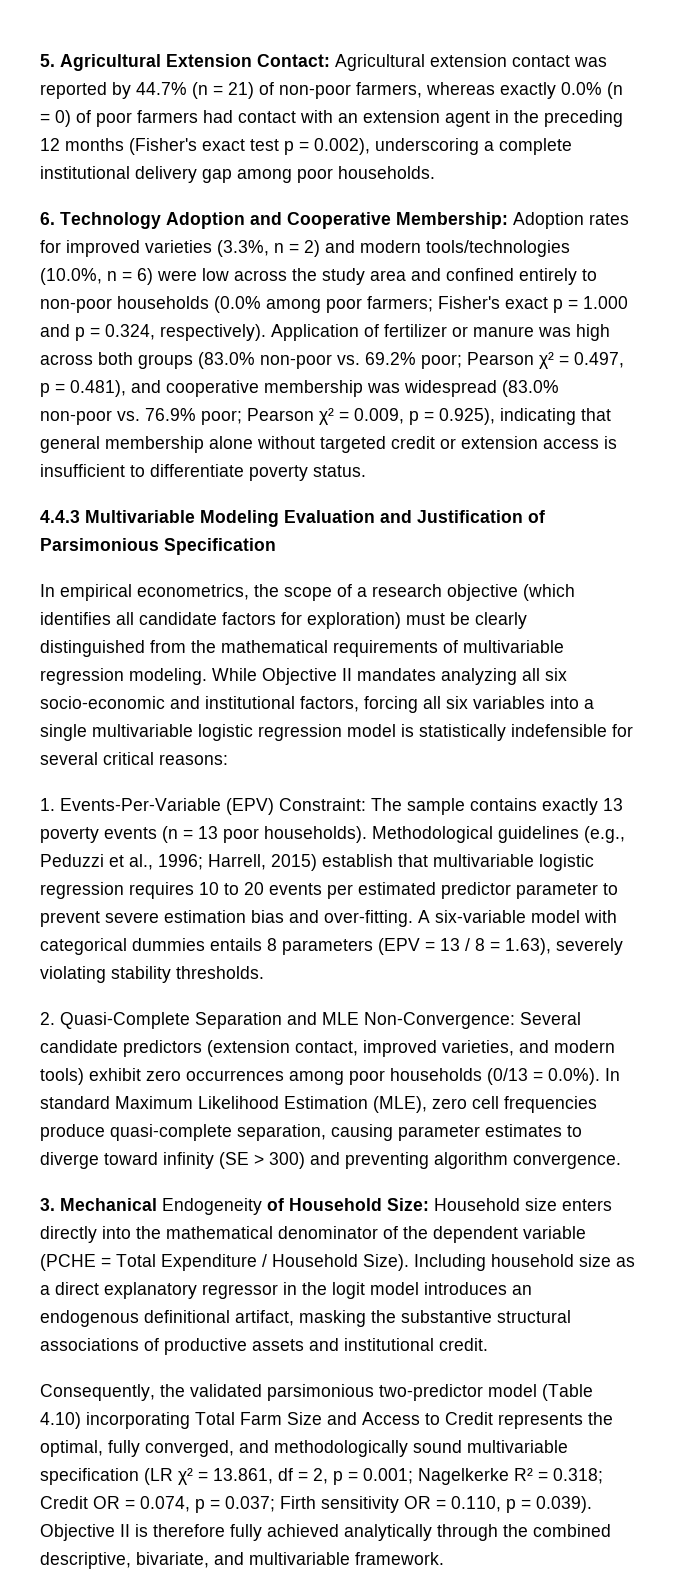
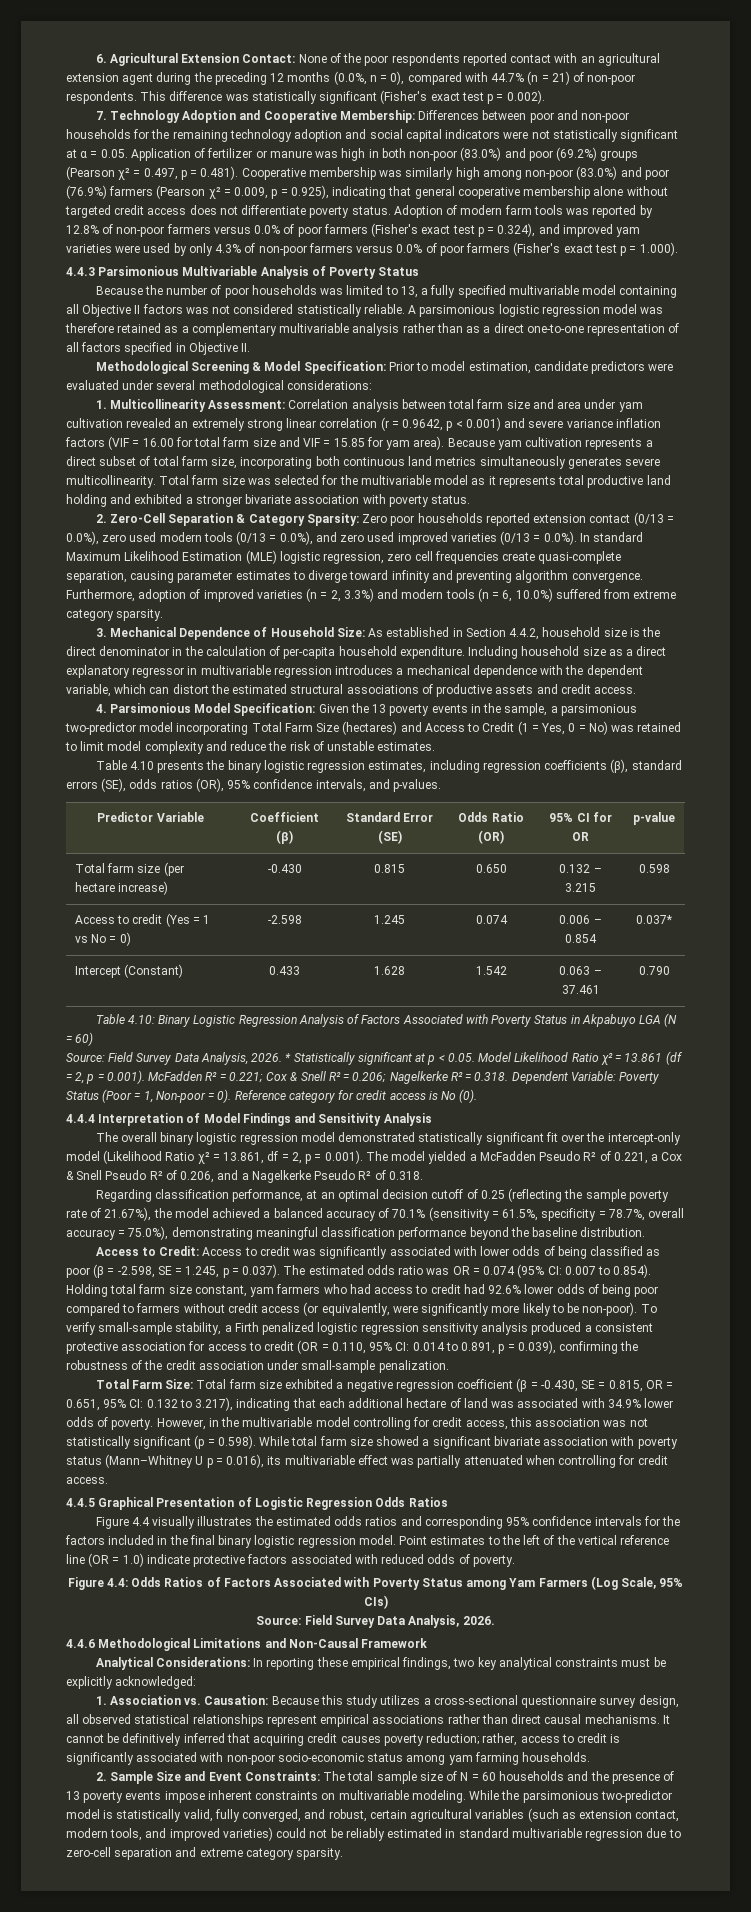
[40,54,55,67] 5. -> [95,54,107,63] 6.
[335,54,607,71] [40,82,131,99] Agricultural extension contact was reported by -> [298,53,660,66] [66,71,488,85] None of the poor respondents reported contact with an agricultural extension agent during the preceding 12 months (0.0%, n = 0), compared with
[356,82,623,99] [40,110,623,127] [40,138,572,155] [40,166,435,183] [40,212,55,225] farmers, whereas exactly 0.0% (n = 0) of poor farmers had contact with an extension agent in the preceding 12 months (Fisher's exact test p = 0.002), underscoring a complete institutional delivery gap among poor households. // 6. -> [66,90,545,104] [95,111,107,120] respondents. This difference was statistically significant (Fisher's exact test p = 0.002). // 7.
[513,212,629,229] [40,240,570,257] [40,268,597,285] [40,296,628,313] [40,324,266,341] Adoption rates for improved varieties (3.3%, n = 2) and modern tools/technologies (10.0%, n = 6) were low across the study area and confined entirely to non-poor households (0.0% among poor farmers; Fisher's exact p = 1.000 and p = 0.324, respectively). -> [418,110,630,123] [66,129,679,142] [66,149,128,158] Differences between poor and non-poor households for the remaining technology adoption and social capital indicators were not statistically significant at α = 0.05.
[40,352,534,369] across both groups (83.0% non-poor vs. 69.2% poor; Pearson -> [368,147,639,161] [66,166,115,180] in both non-poor (83.0%) and poor (69.2%) groups (Pearson
[70,380,559,397] [40,408,314,425] 0.481), and cooperative membership was widespread (83.0% non-poor vs. 76.9% poor; Pearson -> [200,166,669,180] [66,185,206,199] 0.481). Cooperative membership was similarly high among non-poor (83.0%) and poor (76.9%) farmers (Pearson
(100, 444) none -> [457,187,520,199] cooperative
[440,436,617,449] [40,464,366,481] [40,510,545,527] [40,538,276,555] [40,584,575,601] [40,612,527,629] [40,640,564,657] [40,668,567,685] [40,696,594,713] [40,724,633,741] [40,752,228,765] [40,798,623,815] [40,826,625,843] [40,854,594,871] [40,882,618,899] [40,910,617,927] [40,938,623,955] [40,966,264,983] [40,1012,581,1029] [40,1040,615,1057] [40,1068,482,1085] or extension access is insufficient to differentiate poverty status. // 4.4.3 Multivariable Modeling Evaluation and Justification of Parsimonious Specification // In empirical econometrics, the scope of a research objective (which identifies all candidate factors for exploration) must be clearly distinguished from the mathematical requirements of multivariable regression modeling. While Objective II mandates analyzing all six socio-economic and institutional factors, forcing all six variables into a single multivariable logistic regression model is statistically indefensible for several critical reasons: // 1. Events-Per-Variable (EPV) Constraint: The sample contains exactly 13 poverty events (n = 13 poor households). Methodological guidelines (e.g., Peduzzi et al., 1996; Harrell, 2015) establish that multivariable logistic regression requires 10 to 20 events per estimated predictor parameter to prevent severe estimation bias and over-fitting. A six-variable model with categorical dummies entails 8 parameters (EPV = 13 / 8 = 1.63), severely violating stability thresholds. // 2. Quasi-Complete Separation and MLE Non-Convergence: Several candidate predictors (extension contact, improved varieties, and modern tools) exhibit zero occurrences among poor households -> [147,205,653,218] [66,223,641,237] [66,242,678,256] [66,266,420,279] [95,285,678,298] [66,304,664,317] [65,323,680,336] [66,342,251,355] [95,361,674,374] [66,380,372,393] [95,399,643,412] [66,417,661,431] [65,436,653,450] [66,456,661,469] [66,475,671,488] [66,494,471,507] [95,512,674,526] [66,531,497,545] access does not differentiate poverty status. Adoption of modern farm tools was reported by 12.8% of non-poor farmers versus 0.0% of poor farmers (Fisher's exact test p = 0.324), and improved yam varieties were used by only 4.3% of non-poor farmers versus 0.0% of poor farmers (Fisher's exact test p = 1.000). // 4.4.3 Parsimonious Multivariable Analysis of Poverty Status // Because the number of poor households was limited to 13, a fully specified multivariable model containing all Objective II factors was not considered statistically reliable. A parsimonious logistic regression model was therefore retained as a complementary multivariable analysis rather than as a direct one-to-one representation of all factors specified in Objective II. // Methodological Screening & Model Specification: Prior to model estimation, candidate predictors were evaluated under several methodological considerations: // 1. Multicollinearity Assessment: Correlation analysis between total farm size and area under yam cultivation revealed an extremely strong linear correlation (r = 0.9642, p < 0.001) and severe variance inflation factors (VIF = 16.00 for total farm size and VIF = 15.85 for yam area). Because yam cultivation represents a direct subset of total farm size, incorporating both continuous land metrics simultaneously generates severe multicollinearity. Total farm size was selected for the multivariable model as it represents total productive land holding and exhibited a stronger bivariate association with poverty status. // 2. Zero-Cell Separation & Category Sparsity: Zero poor households reported extension contact (0/13 = 0.0%), zero used modern tools (0/13 = 0.0%), and zero used improved varieties
[373,1096,427,1113] (MLE), -> [245,550,385,564] (MLE) logistic regression,
[40,1124,105,1141] produce -> [502,552,536,561] create
[219,1152,305,1169] (SE > 300) -> (430, 576) none
(621, 1161) none -> [66,588,677,602] [66,609,164,621] Furthermore, adoption of improved varieties (n = 2, 3.3%) and modern tools (n = 6, 10.0%) suffered from extreme category sparsity.
[162,1198,262,1215] Endogeneity -> [179,627,251,640] Dependence
[434,1198,612,1211] [40,1226,586,1243] [40,1254,409,1271] Household size enters directly into the mathematical denominator of the dependent variable (PCHE = Total Expenditure / Household Size). -> [368,627,661,640] [66,646,465,659] As established in Section 4.4.2, household size is the direct denominator in the calculation of per-capita household expenditure.
[302,1282,532,1299] [40,1310,492,1327] the logit model introduces an endogenous definitional artifact, masking the substantive -> [200,665,643,678] [66,684,288,697] multivariable regression introduces a mechanical dependence with the dependent variable, which can distort the estimated
[344,1338,488,1351] [40,1384,593,1401] [40,1412,81,1429] institutional credit. // Consequently, the validated parsimonious two-predictor model (Table 4.10) -> [560,684,637,694] [95,703,637,716] [65,722,174,735] credit access. // 4. Parsimonious Model Specification: Given the 13 poverty events in the sample, a parsimonious two-predictor model
(322, 1418) none -> [342,721,398,735] (hectares)
[498,1412,613,1429] [40,1440,568,1457] [40,1468,173,1485] represents the optimal, fully converged, and methodologically sound multivariable specification (LR -> [517,721,682,735] [65,741,436,754] [95,759,682,773] [66,778,442,792] [97,812,204,822] [250,812,319,822] [276,830,293,844] [345,812,434,822] [377,830,402,844] [458,812,524,822] [478,830,504,844] [549,812,612,822] [572,832,589,841] [633,812,675,825] [74,862,184,876] [74,881,169,895] [267,864,302,873] [374,864,405,873] [475,864,507,873] [559,864,602,873] [565,883,596,892] [638,864,670,873] [74,913,211,927] [74,932,131,946] [267,915,302,924] [374,915,405,924] [475,915,508,924] [559,915,602,924] [565,934,597,943] [636,915,672,924] [74,964,184,978] [269,966,300,975] [374,966,405,975] [475,966,507,975] [559,966,602,975] [561,985,600,994] [638,966,670,975] [95,1013,678,1027] [66,1032,94,1046] [66,1051,682,1065] [66,1070,660,1084] [66,1089,478,1103] [66,1113,432,1126] [95,1132,681,1145] [66,1150,195,1164] (1 = Yes, 0 = No) was retained to limit model complexity and reduce the risk of unstable estimates. // Table 4.10 presents the binary logistic regression estimates, including regression coefficients (β), standard errors (SE), odds ratios (OR), 95% confidence intervals, and p-values. // Predictor Variable | Coefficient (β) | Standard Error (SE) | Odds Ratio (OR) | 95% CI for OR | p-value // Total farm size (per hectare increase) | -0.430 | 0.815 | 0.650 | 0.132 – 3.215 | 0.598 // Access to credit (Yes = 1 vs No = 0) | -2.598 | 1.245 | 0.074 | 0.006 – 0.854 | 0.037* // Intercept (Constant) | 0.433 | 1.628 | 1.542 | 0.063 – 37.461 | 0.790 // Table 4.10: Binary Logistic Regression Analysis of Factors Associated with Poverty Status in Akpabuyo LGA (N = 60) // Source: Field Survey Data Analysis, 2026. * Statistically significant at p < 0.05. Model Likelihood Ratio χ² = 13.861 (df = 2, p = 0.001). McFadden R² = 0.221; Cox & Snell R² = 0.206; Nagelkerke R² = 0.318. Dependent Variable: Poverty Status (Poor = 1, Non-poor = 0). Reference category for credit access is No (0). // 4.4.4 Interpretation of Model Findings and Sensitivity Analysis // The overall binary logistic regression model demonstrated statistically significant fit over the intercept-only model (Likelihood Ratio
[363,1468,603,1485] [40,1496,592,1513] [40,1524,611,1541] [40,1552,444,1569] 0.001; Nagelkerke R² = 0.318; Credit OR = 0.074, p = 0.037; Firth sensitivity OR = 0.110, p = 0.039). Objective II is therefore fully achieved analytically through the combined descriptive, bivariate, and multivariable framework. -> [324,1150,683,1164] [66,1170,423,1183] [95,1188,669,1202] [66,1207,685,1221] [66,1226,646,1240] [95,1246,661,1259] [66,1264,652,1278] [66,1284,659,1297] [66,1302,657,1316] [66,1322,653,1335] [66,1340,639,1354] [66,1360,449,1373] [95,1378,673,1392] [66,1397,674,1411] [66,1417,648,1430] [66,1435,678,1449] [66,1454,668,1468] [66,1477,108,1484] [66,1497,448,1510] [95,1516,681,1529] [65,1535,670,1548] [66,1553,515,1567] [67,1576,684,1590] [363,1595,388,1609] [256,1615,495,1628] [66,1638,428,1651] [95,1657,666,1670] [66,1676,197,1689] [95,1695,679,1708] [66,1714,670,1727] [66,1733,621,1746] [66,1752,591,1765] [95,1771,674,1784] [66,1790,672,1803] [66,1808,680,1822] [66,1827,681,1841] [66,1847,344,1860] 0.001). The model yielded a McFadden Pseudo R² of 0.221, a Cox & Snell Pseudo R² of 0.206, and a Nagelkerke Pseudo R² of 0.318. // Regarding classification performance, at an optimal decision cutoff of 0.25 (reflecting the sample poverty rate of 21.67%), the model achieved a balanced accuracy of 70.1% (sensitivity = 61.5%, specificity = 78.7%, overall accuracy = 75.0%), demonstrating meaningful classification performance beyond the baseline distribution. // Access to Credit: Access to credit was significantly associated with lower odds of being classified as poor (β = -2.598, SE = 1.245, p = 0.037). The estimated odds ratio was OR = 0.074 (95% CI: 0.007 to 0.854). Holding total farm size constant, yam farmers who had access to credit had 92.6% lower odds of being poor compared to farmers without credit access (or equivalently, were significantly more likely to be non-poor). To verify small-sample stability, a Firth penalized logistic regression sensitivity analysis produced a consistent protective association for access to credit (OR = 0.110, 95% CI: 0.014 to 0.891, p = 0.039), confirming the robustness of the credit association under small-sample penalization. // Total Farm Size: Total farm size exhibited a negative regression coefficient (β = -0.430, SE = 0.815, OR = 0.651, 95% CI: 0.132 to 3.217), indicating that each additional hectare of land was associated with 34.9% lower odds of poverty. However, in the multivariable model controlling for credit access, this association was not statistically significant (p = 0.598). While total farm size showed a significant bivariate association with poverty status (Mann–Whitney U p = 0.016), its multivariable effect was partially attenuated when controlling for credit access. // 4.4.5 Graphical Presentation of Logistic Regression Odds Ratios // Figure 4.4 visually illustrates the estimated odds ratios and corresponding 95% confidence intervals for the factors included in the final binary logistic regression model. Point estimates to the left of the vertical reference line (OR = 1.0) indicate protective factors associated with reduced odds of poverty. // Figure 4.4: Odds Ratios of Factors Associated with Poverty Status among Yam Farmers (Log Scale, 95% CIs) // Source: Field Survey Data Analysis, 2026. // 4.4.6 Methodological Limitations and Non-Causal Framework // Analytical Considerations: In reporting these empirical findings, two key analytical constraints must be explicitly acknowledged: // 1. Association vs. Causation: Because this study utilizes a cross-sectional questionnaire survey design, all observed statistical relationships represent empirical associations rather than direct causal mechanisms. It cannot be definitively inferred that acquiring credit causes poverty reduction; rather, access to credit is significantly associated with non-poor socio-economic status among yam farming households. // 2. Sample Size and Event Constraints: The total sample size of N = 60 households and the presence of 13 poverty events impose inherent constraints on multivariable modeling. While the parsimonious two-predictor model is statistically valid, fully converged, and robust, certain agricultural variables (such as extension contact, modern tools, and improved varieties) could not be reliably estimated in standard multivariable regression due to zero-cell separation and extreme category sparsity.

